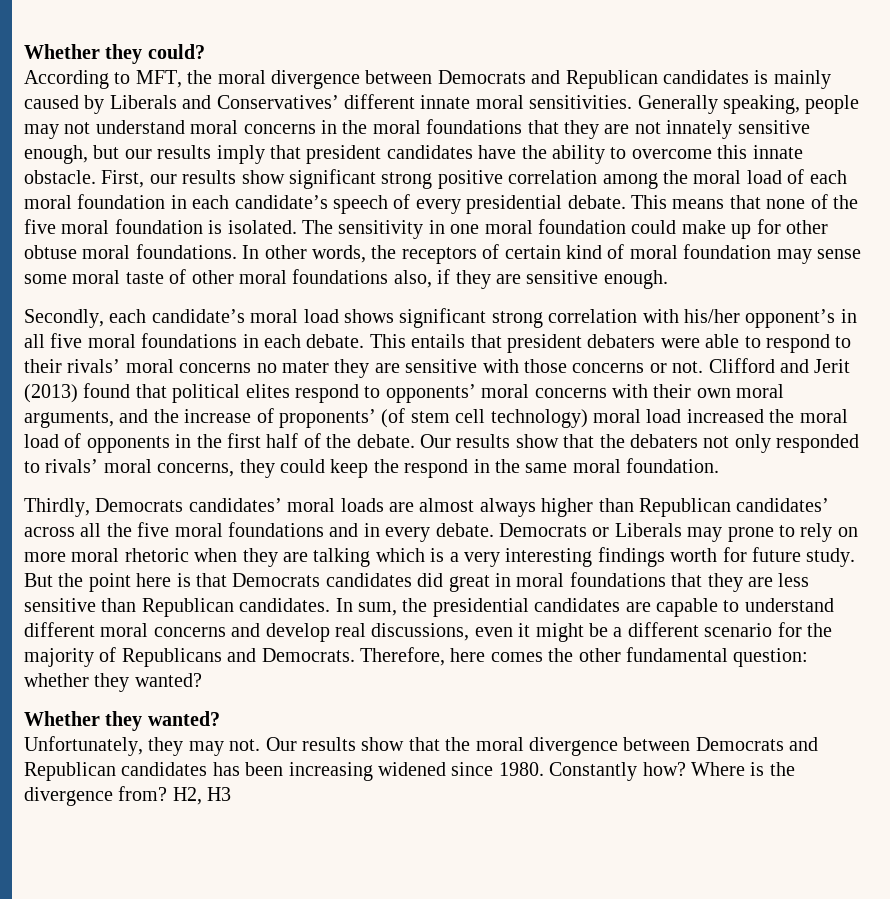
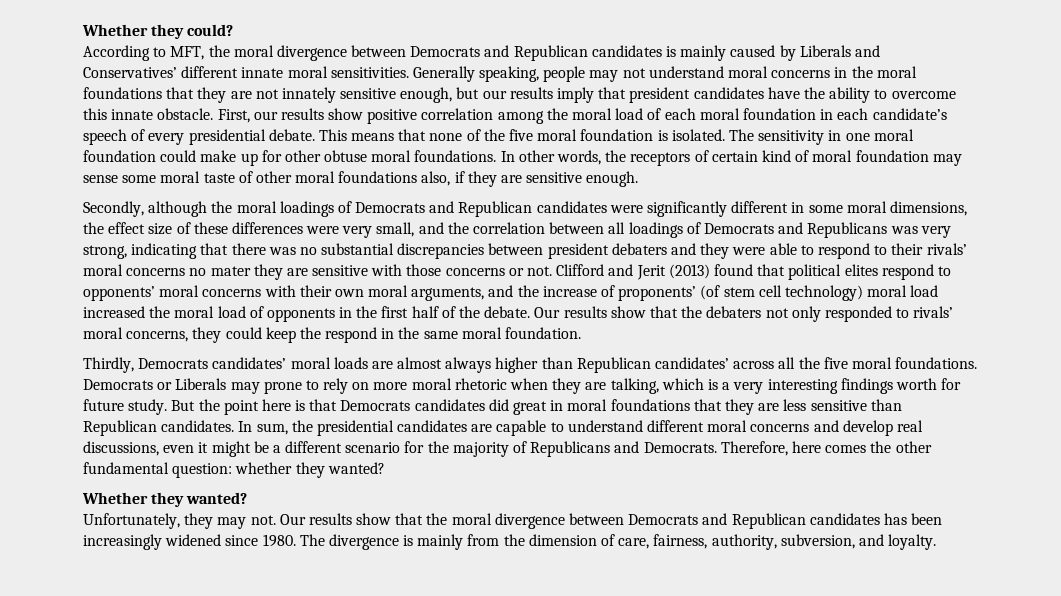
[289,169,433,189] significant strong -> (364, 114) none
[109,308,857,328] [24,333,656,353] each candidate’s moral load shows significant strong correlation with his/her opponent’s in all five moral foundations in each debate. This entails that president debaters -> [148,201,967,217] [83,222,951,238] [83,243,730,259] although the moral loadings of Democrats and Republican candidates were significantly different in some moral dimensions, the effect size of these differences were very small, and the correlation between all loadings of Democrats and Republicans was very strong, indicating that there was no substantial discrepancies between president debaters and they
[228,522,494,542] foundations and in every debate. -> [895,357,978,369] foundations.
[313,548,371,567] talking -> [610,378,659,394] talking,
[288,762,373,781] increasing -> [83,534,162,550] increasingly
[549,762,795,781] [24,786,232,806] Constantly how? Where is the divergence from? H2, H3 -> [299,534,937,550] The divergence is mainly from the dimension of care, fairness, authority, subversion, and loyalty.

